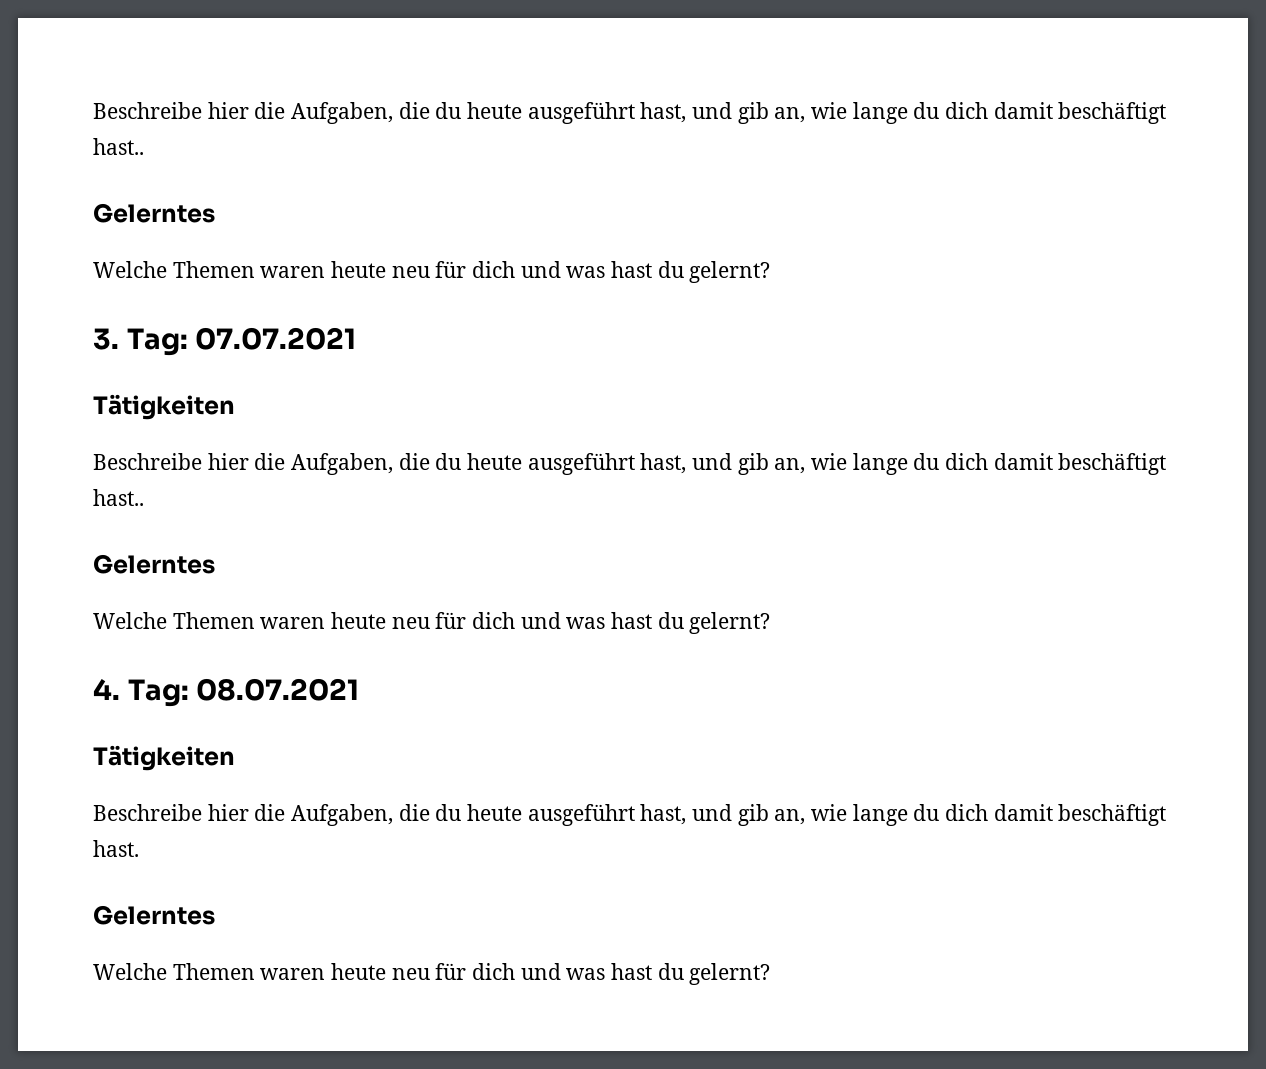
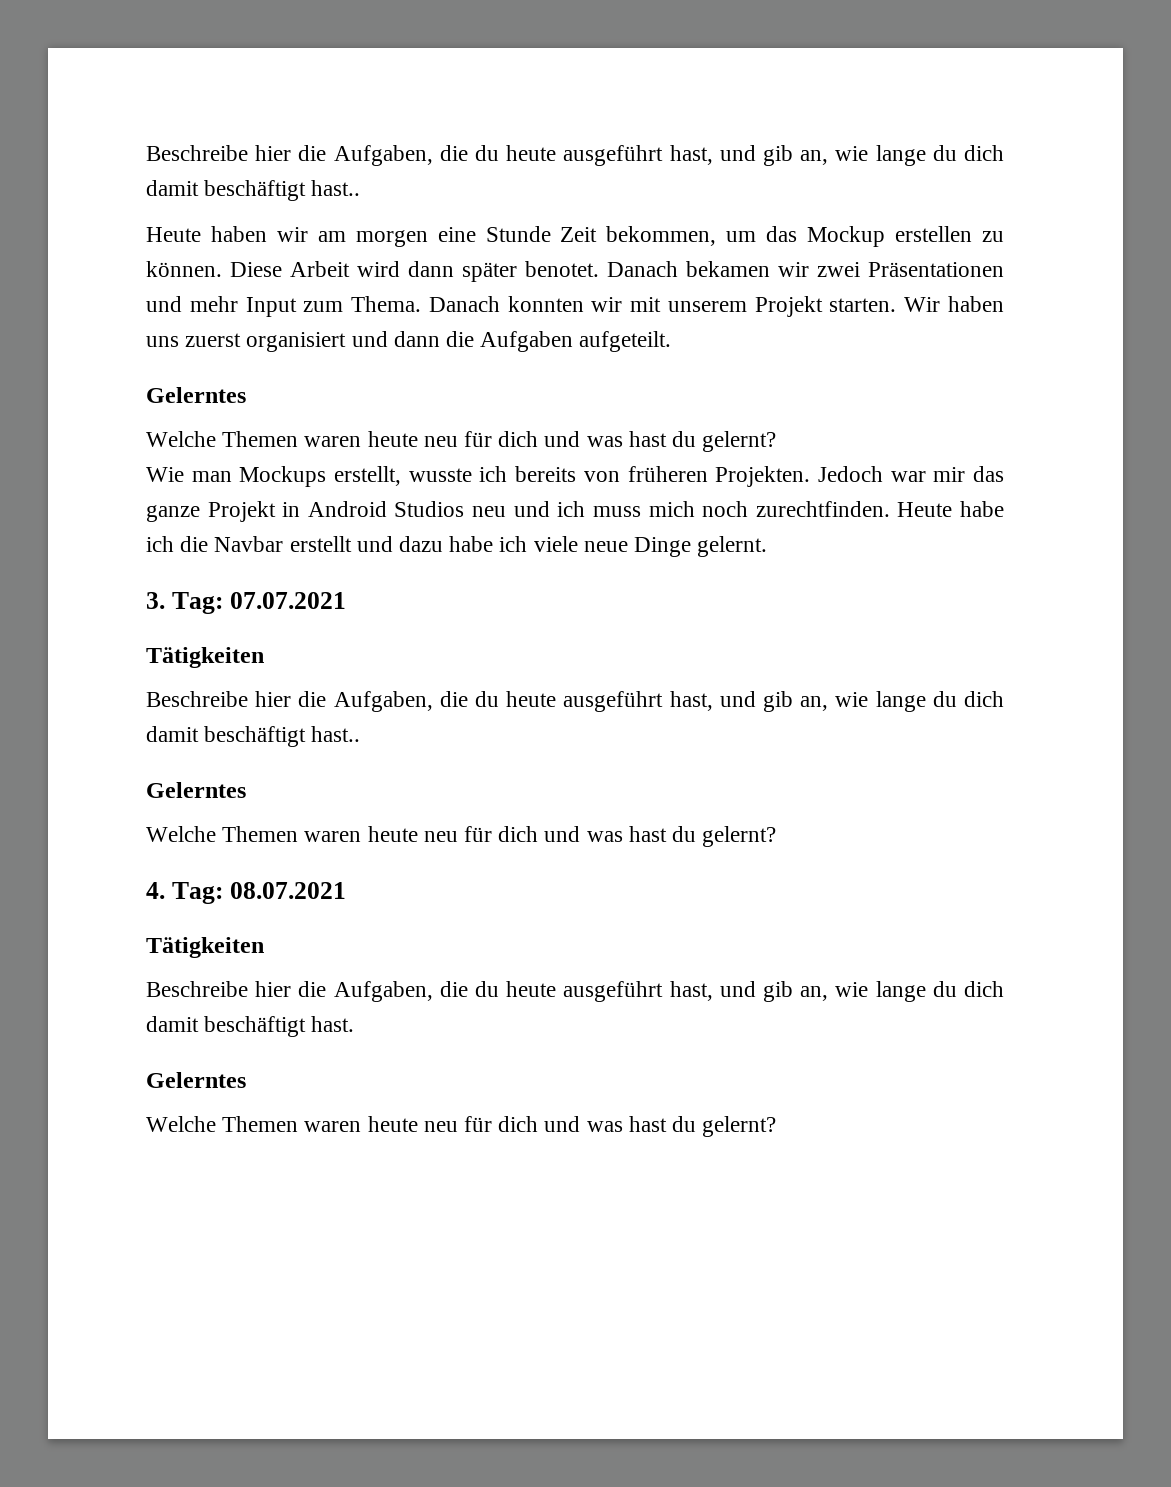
(144, 146) none -> [146,226,1004,247] [146,261,1004,282] [146,296,1004,317] [146,331,672,352] // Heute haben wir am morgen eine Stunde Zeit bekommen, um das Mockup erstellen zu können. Diese Arbeit wird dann später benotet. Danach bekamen wir zwei Präsentationen und mehr Input zum Thema. Danach konnten wir mit unserem Projekt starten. Wir haben uns zuerst organisiert und dann die Aufgaben aufgeteilt.
(771, 272) none -> [146,466,1005,487] [146,501,1005,522] [146,536,768,557] // Wie man Mockups erstellt, wusste ich bereits von früheren Projekten. Jedoch war mir das ganze Projekt in Android Studios neu und ich muss mich noch zurechtfinden. Heute habe ich die Navbar erstellt und dazu habe ich viele neue Dinge gelernt.

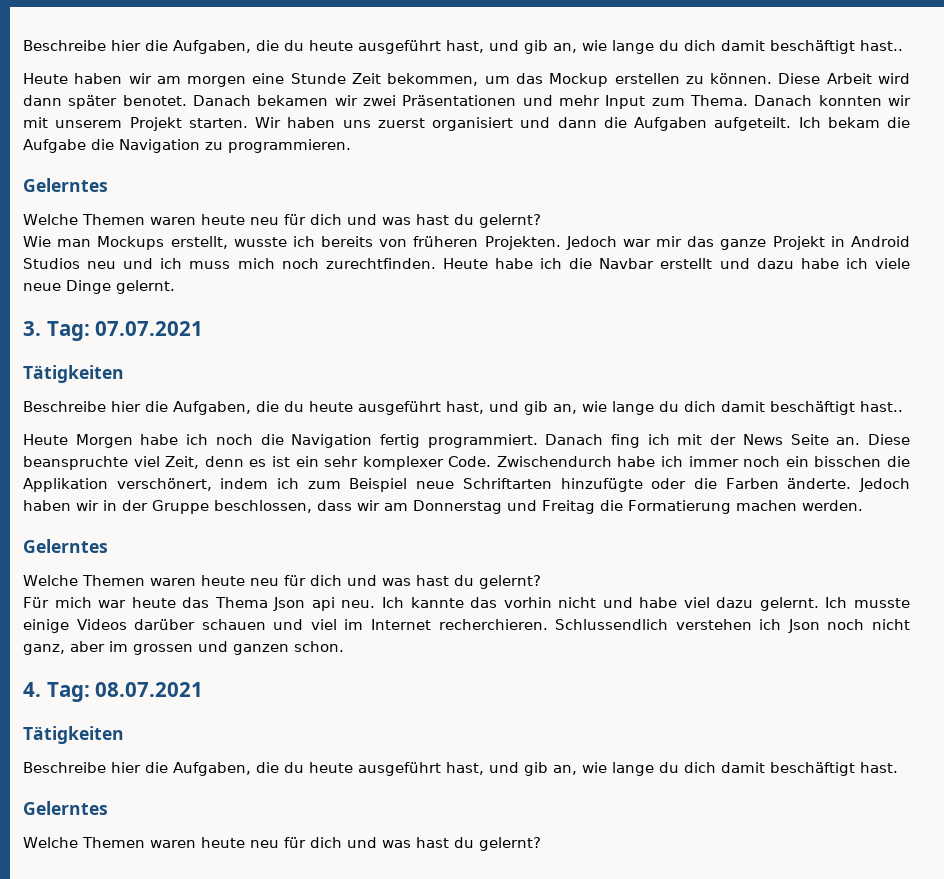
(672, 341) none -> [798,117,910,128] [23,139,351,153] Ich bekam die Aufgabe die Navigation zu programmieren.
(361, 734) none -> [23,434,911,448] [23,456,911,470] [23,478,911,492] [23,500,863,514] // Heute Morgen habe ich noch die Navigation fertig programmiert. Danach fing ich mit der News Seite an. Diese beanspruchte viel Zeit, denn es ist ein sehr komplexer Code. Zwischendurch habe ich immer noch ein bisschen die Applikation verschönert, indem ich zum Beispiel neue Schriftarten hinzufügte oder die Farben änderte. Jedoch haben wir in der Gruppe beschlossen, dass wir am Donnerstag und Freitag die Formatierung machen werden.
(777, 836) none -> [23,597,910,611] [23,619,910,633] [23,641,344,655] // Für mich war heute das Thema Json api neu. Ich kannte das vorhin nicht und habe viel dazu gelernt. Ich musste einige Videos darüber schauen und viel im Internet recherchieren. Schlussendlich verstehen ich Json noch nicht ganz, aber im grossen und ganzen schon.

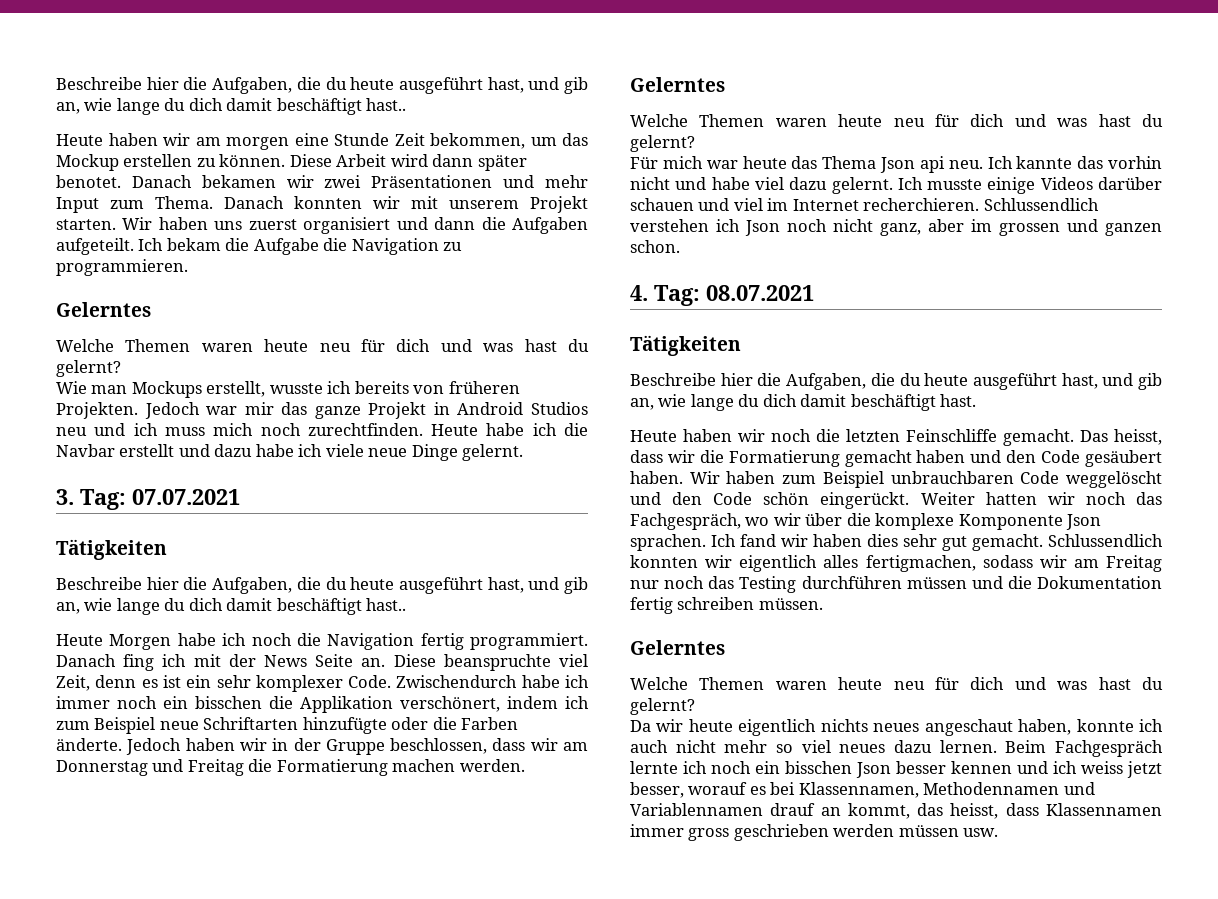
(898, 767) none -> [630,429,1162,446] [630,450,1162,467] [630,471,1162,488] [630,492,1162,509] [630,513,1102,530] [630,534,1163,551] [630,555,1162,572] [630,576,1162,593] [630,597,823,614] // Heute haben wir noch die letzten Feinschliffe gemacht. Das heisst, dass wir die Formatierung gemacht haben und den Code gesäubert haben. Wir haben zum Beispiel unbrauchbaren Code weggelöscht und den Code schön eingerückt. Weiter hatten wir noch das Fachgespräch, wo wir über die komplexe Komponente Json sprachen. Ich fand wir haben dies sehr gut gemacht. Schlussendlich konnten wir eigentlich alles fertigmachen, sodass wir am Freitag nur noch das Testing durchführen müssen und die Dokumentation fertig schreiben müssen.
(541, 844) none -> [630,719,1163,736] [630,740,1163,757] [630,761,1162,778] [630,782,1095,798] [630,803,1162,819] [630,824,999,841] // Da wir heute eigentlich nichts neues angeschaut haben, konnte ich auch nicht mehr so viel neues dazu lernen. Beim Fachgespräch lernte ich noch ein bisschen Json besser kennen und ich weiss jetzt besser, worauf es bei Klassennamen, Methodennamen und Variablennamen drauf an kommt, das heisst, dass Klassennamen immer gross geschrieben werden müssen usw.

